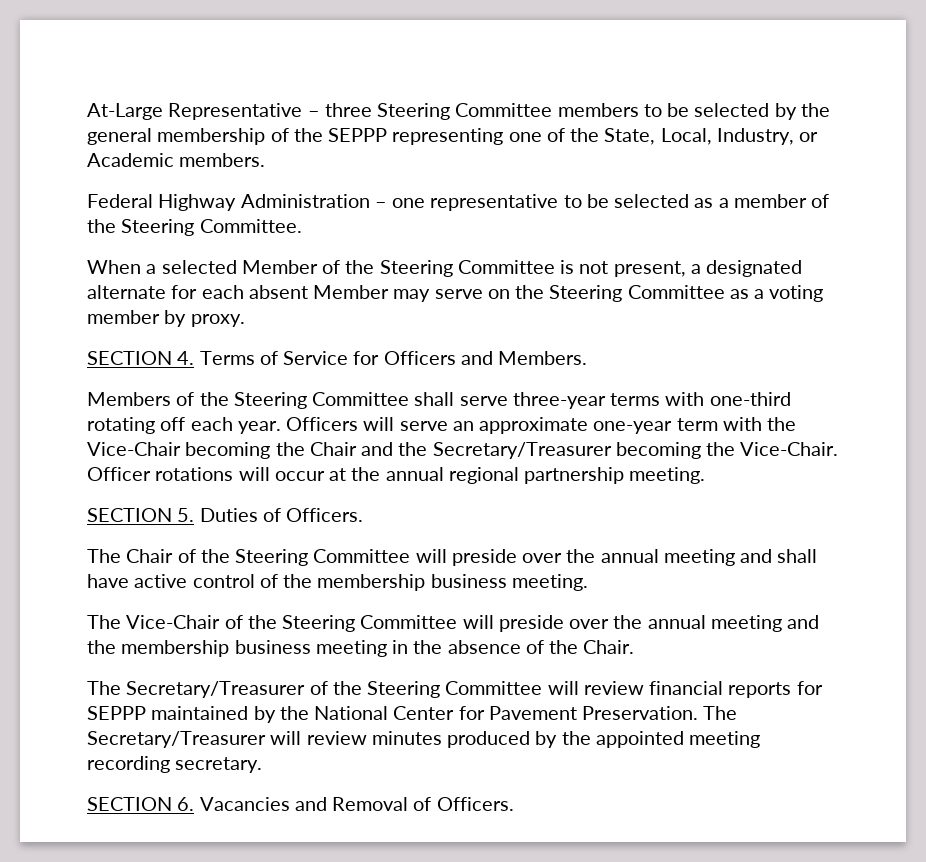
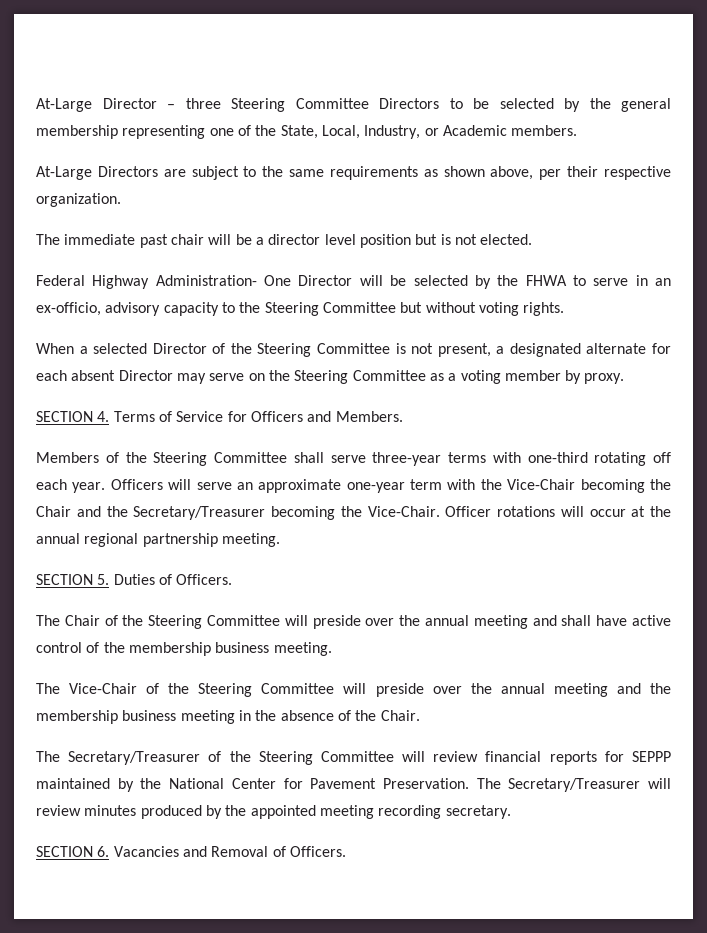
[87,103,303,120] At-Large Representative -> [36,98,157,112] At-Large Director
[557,103,639,117] members -> [379,98,439,109] Directors
[270,128,388,142] of the SEPPP -> (118, 132) none
[87,194,830,211] [87,219,302,236] Federal Highway Administration – one representative to be selected as a member of the Steering Committee. -> [36,166,671,180] [36,193,121,207] [36,234,533,248] [36,275,671,289] [36,302,565,316] At-Large Directors are subject to the same requirements as shown above, per their respective organization. // The immediate past chair will be a director level position but is not elected. // Federal Highway Administration- One Director will be selected by the FHWA to serve in an ex-officio, advisory capacity to the Steering Committee but without voting rights.
[241,260,318,274] Member -> [152,343,207,354] Director
[313,285,390,299] Member -> [118,370,173,381] Director

